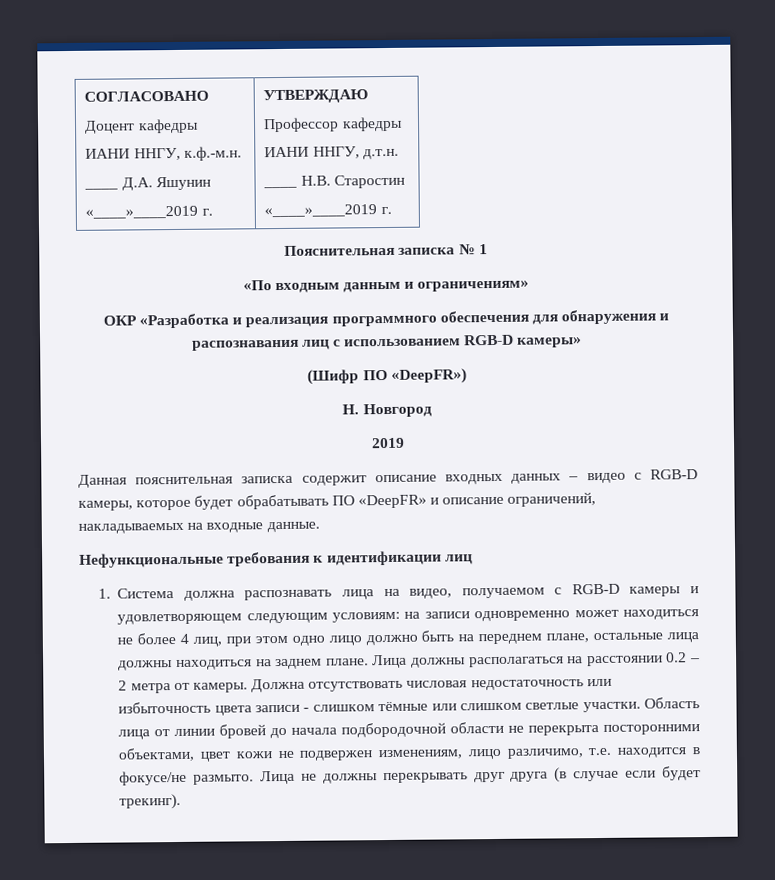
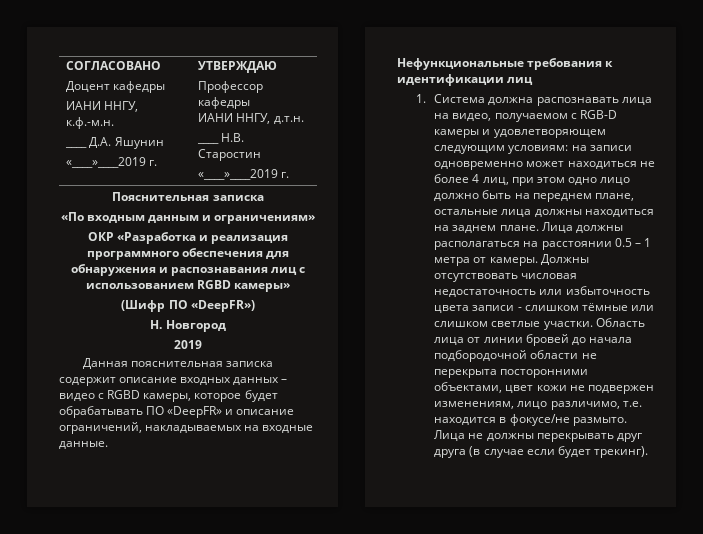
[458,243,488,255] № 1 -> (264, 198) none
[464,334,515,346] RGB-D -> [196,280,231,289] RGBD
[650,469,698,480] RGB-D -> [107,390,141,399] RGBD
[666,652,700,663] [118,680,128,691] 0.2 – 2 -> [614,238,651,247] 0.5 – 1
[251,678,306,693] Должна -> [540,254,589,265] Должны

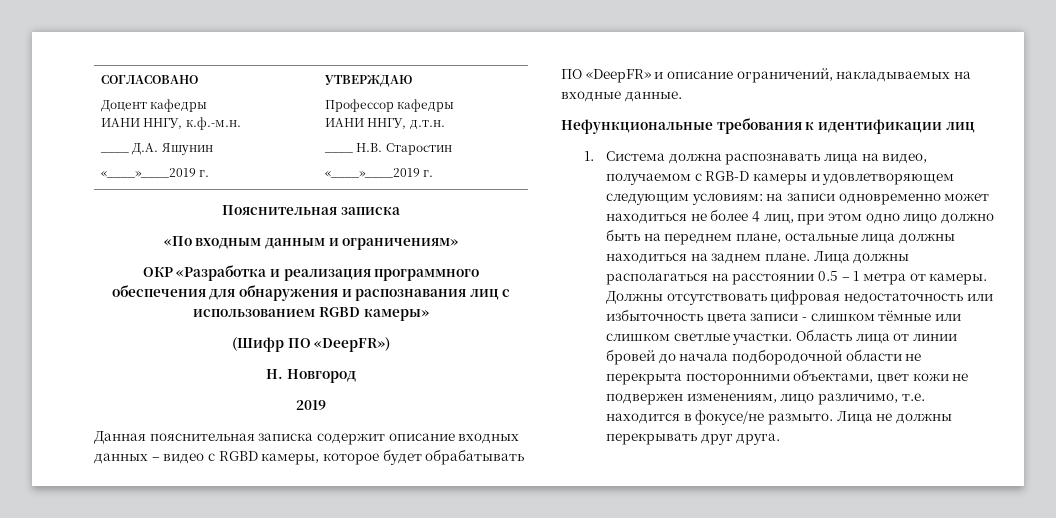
[521,273,578,279] числовая -> [770,290,841,305] цифровая
[434,446,648,458] друга (в случае если будет трекинг). -> [736,433,781,445] друга.

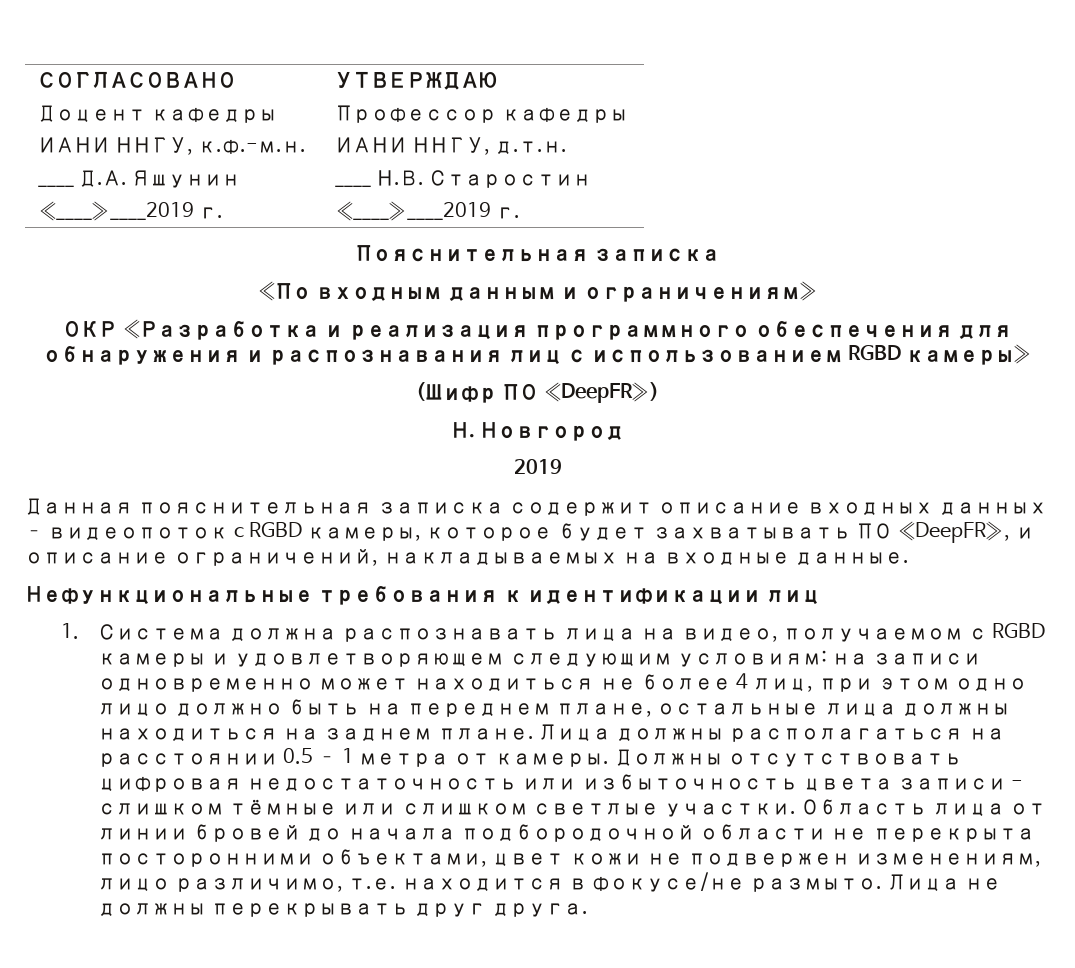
[163,453,205,464] видео -> [48,527,229,541] видеопоток
[425,449,525,465] [561,69,651,83] обрабатывать ПО «DeepFR» -> [652,521,1011,543] захватывать ПО «DeepFR»,
[705,171,750,181] RGB-D -> [991,623,1045,638] RGBD

